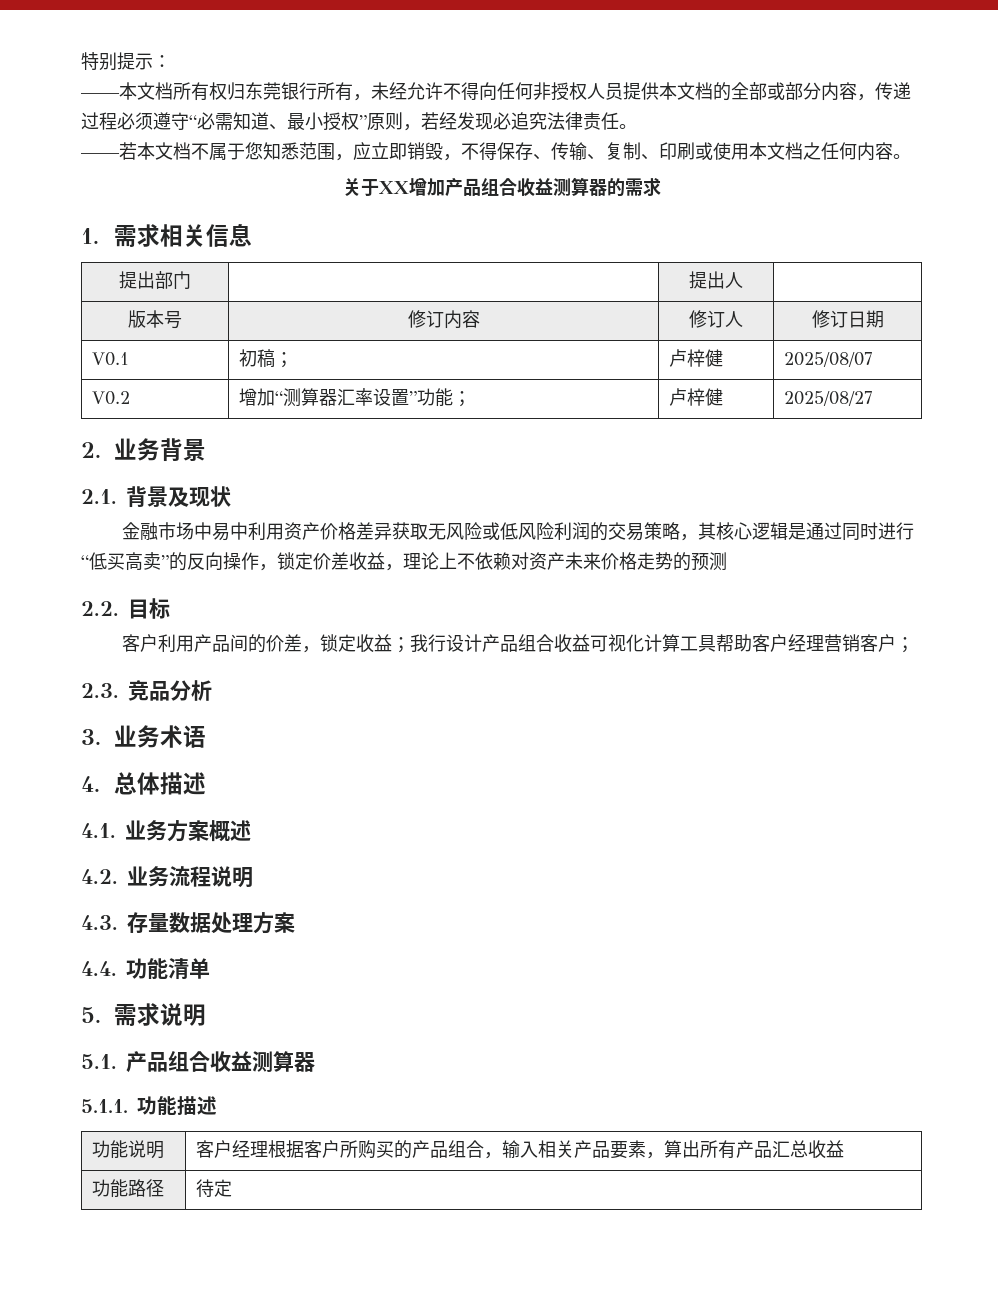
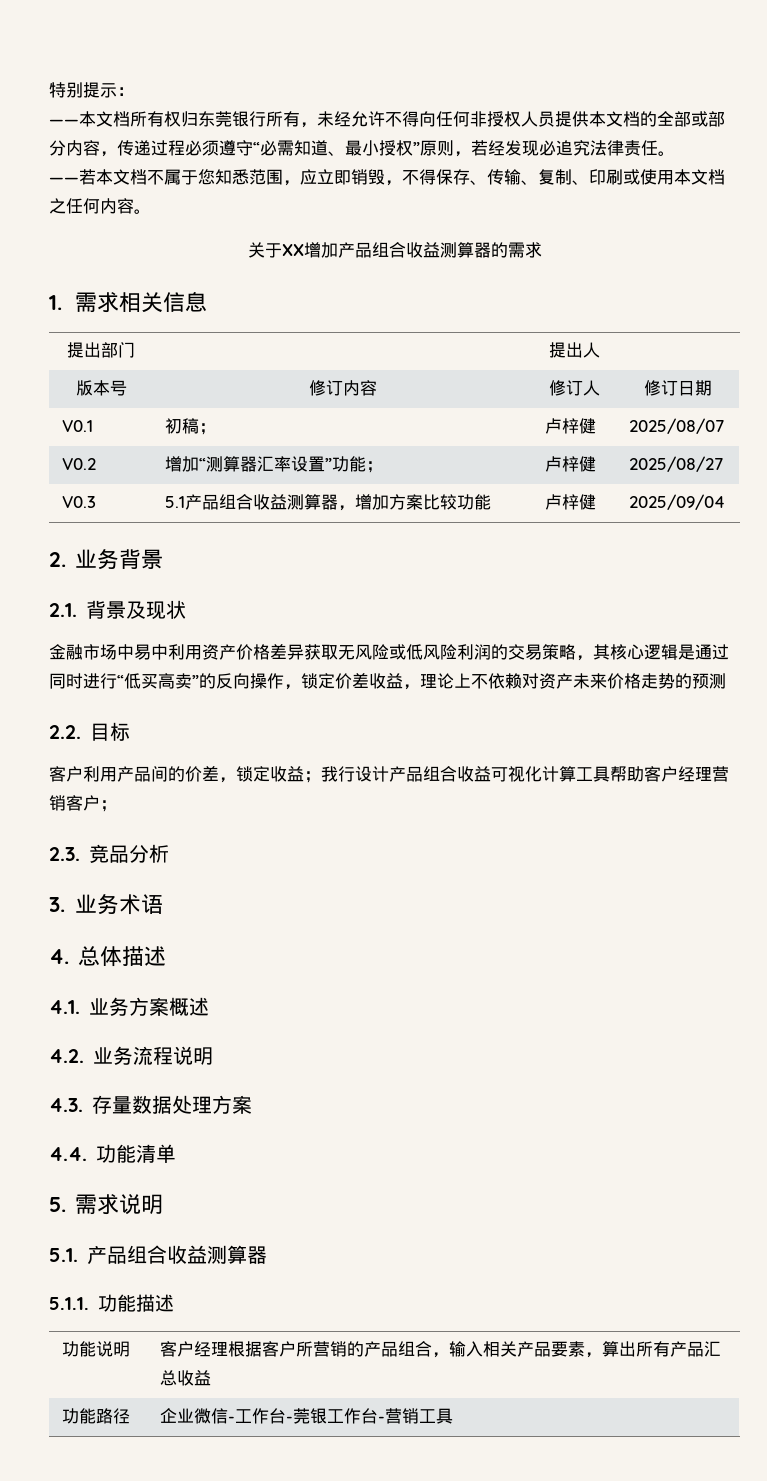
(872, 398) none -> [61,496,96,508] [164,494,491,511] [544,494,596,510] [628,494,725,510] // V0.3 | 5.1产品组合收益测算器，增加方案比较功能 | 卢梓健 | 2025/09/04
[357,1140,394,1159] 购买 -> [312,1341,347,1357] 营销
[195,1179,232,1198] 待定 -> [159,1408,453,1424] 企业微信-工作台-莞银工作台-营销工具

